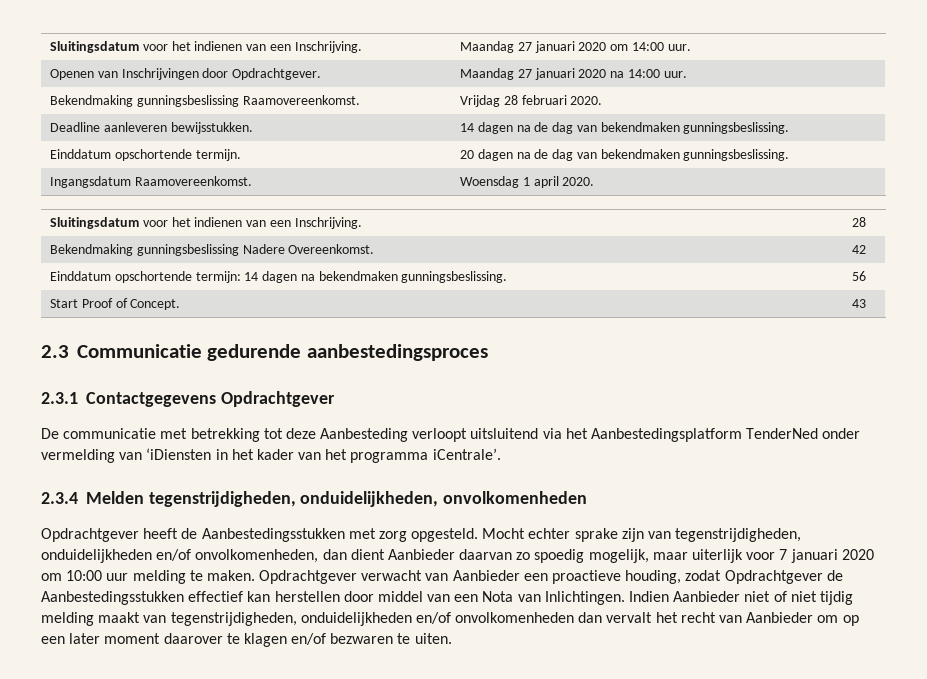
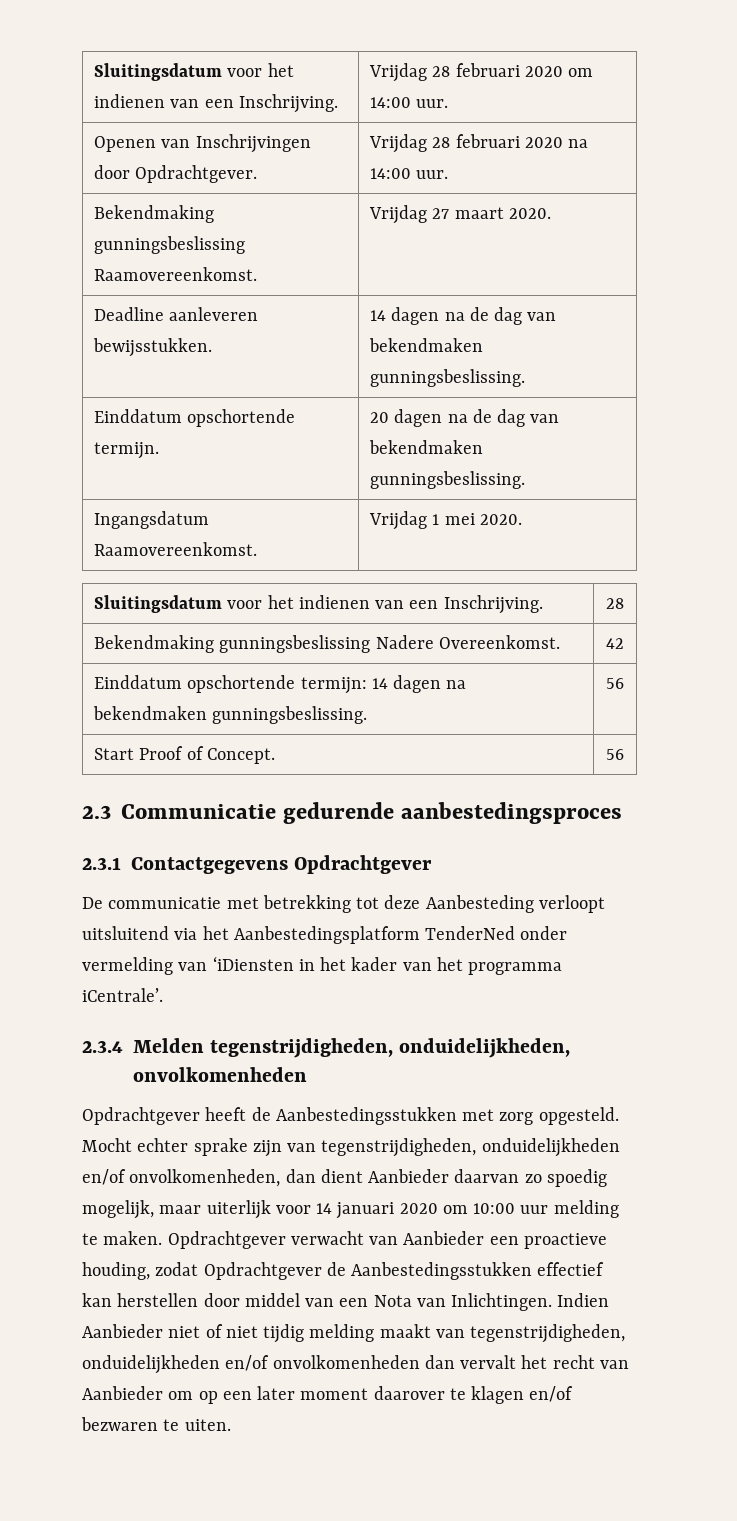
[49,41,362,53] [459,41,575,53] Sluitingsdatum voor het indienen van een Inschrijving. | Maandag 27 januari -> [93,63,294,81] [93,94,338,113] [368,63,520,82] Sluitingsdatum voor het indienen van een Inschrijving. | Vrijdag 28 februari
[459,68,575,80] Maandag 27 januari -> [368,134,520,153] Vrijdag 28 februari
[503,95,567,105] 28 februari -> [432,207,504,219] 27 maart
[459,176,559,188] Woensdag 1 april -> [368,511,475,530] Vrijdag 1 mei
[851,299,866,308] 43 -> [606,749,624,760] 56
[779,549,788,560] 7 -> [316,1203,333,1214] 14

